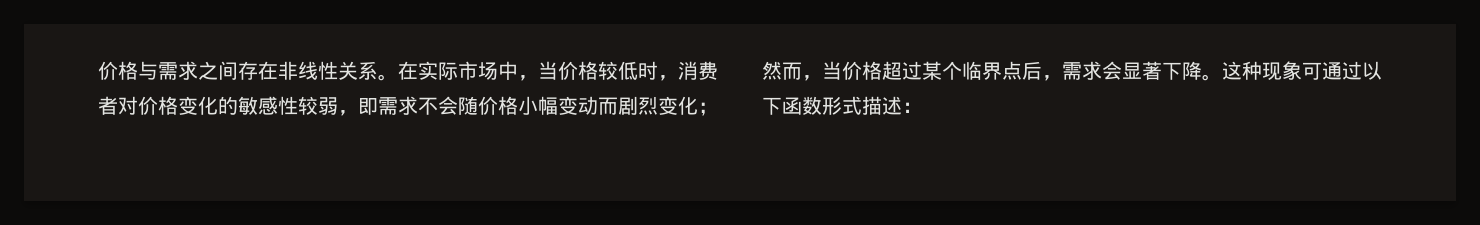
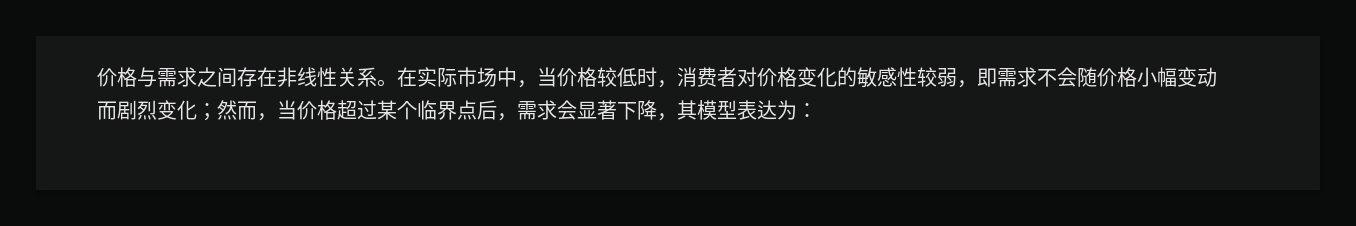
[1202,61,1382,81] [762,96,902,115] 。这种现象可通过以下函数形式描述 -> [657,100,797,121] ，其模型表达为

